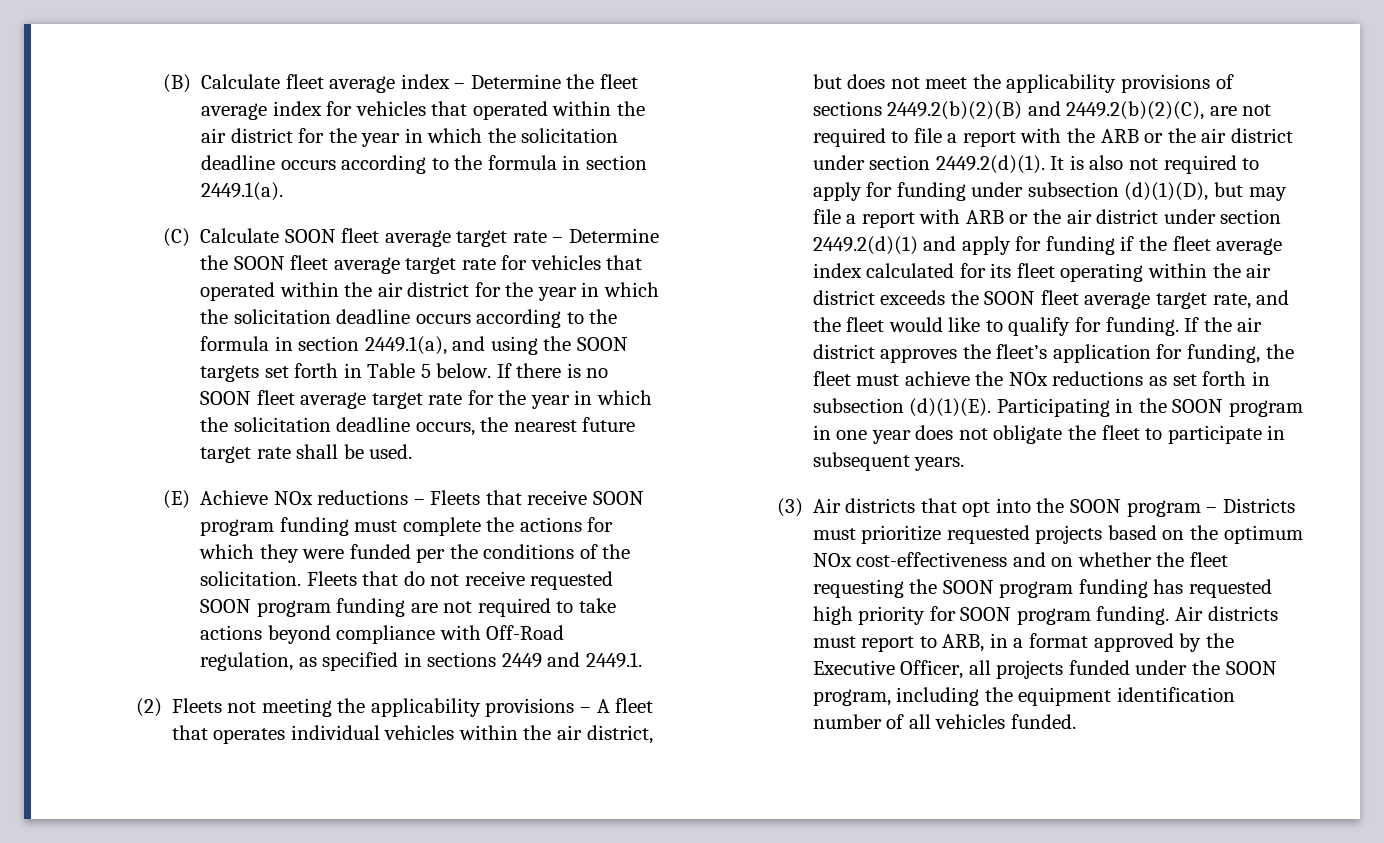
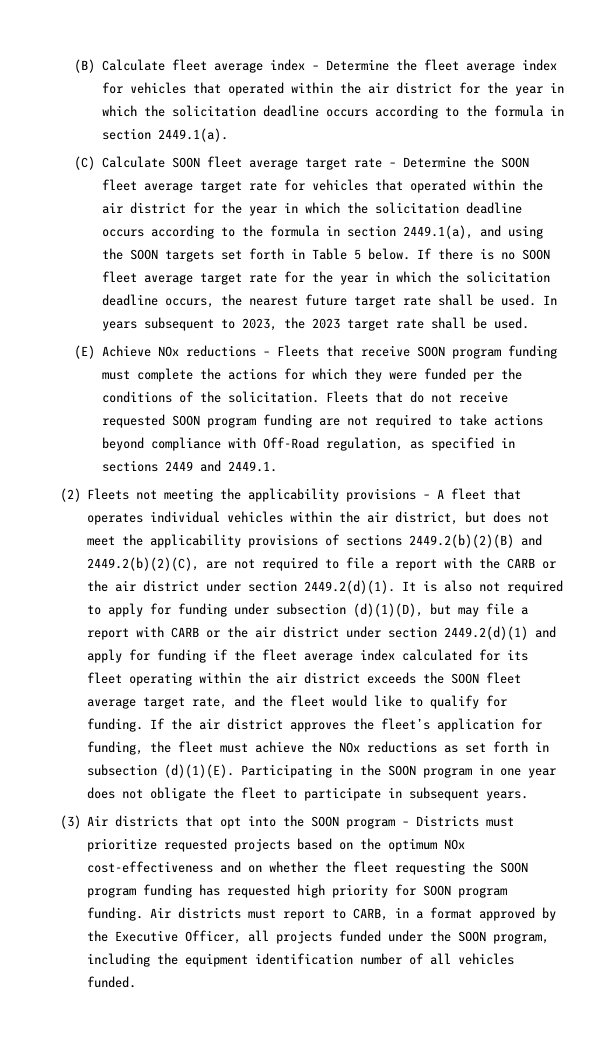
(413, 451) none -> [542,295,557,305] [101,317,529,331] In years subsequent to 2023, the 2023 target rate shall be used.
[1100,129,1139,143] ARB -> [507,558,536,569] CARB
[965,210,1004,224] ARB -> [171,627,200,638] CARB
[942,634,985,652] ARB, -> [353,908,389,921] CARB,

